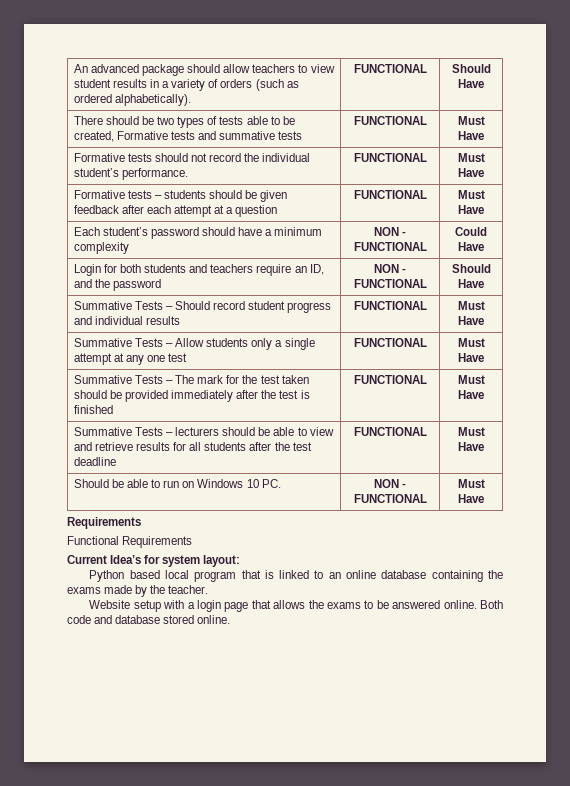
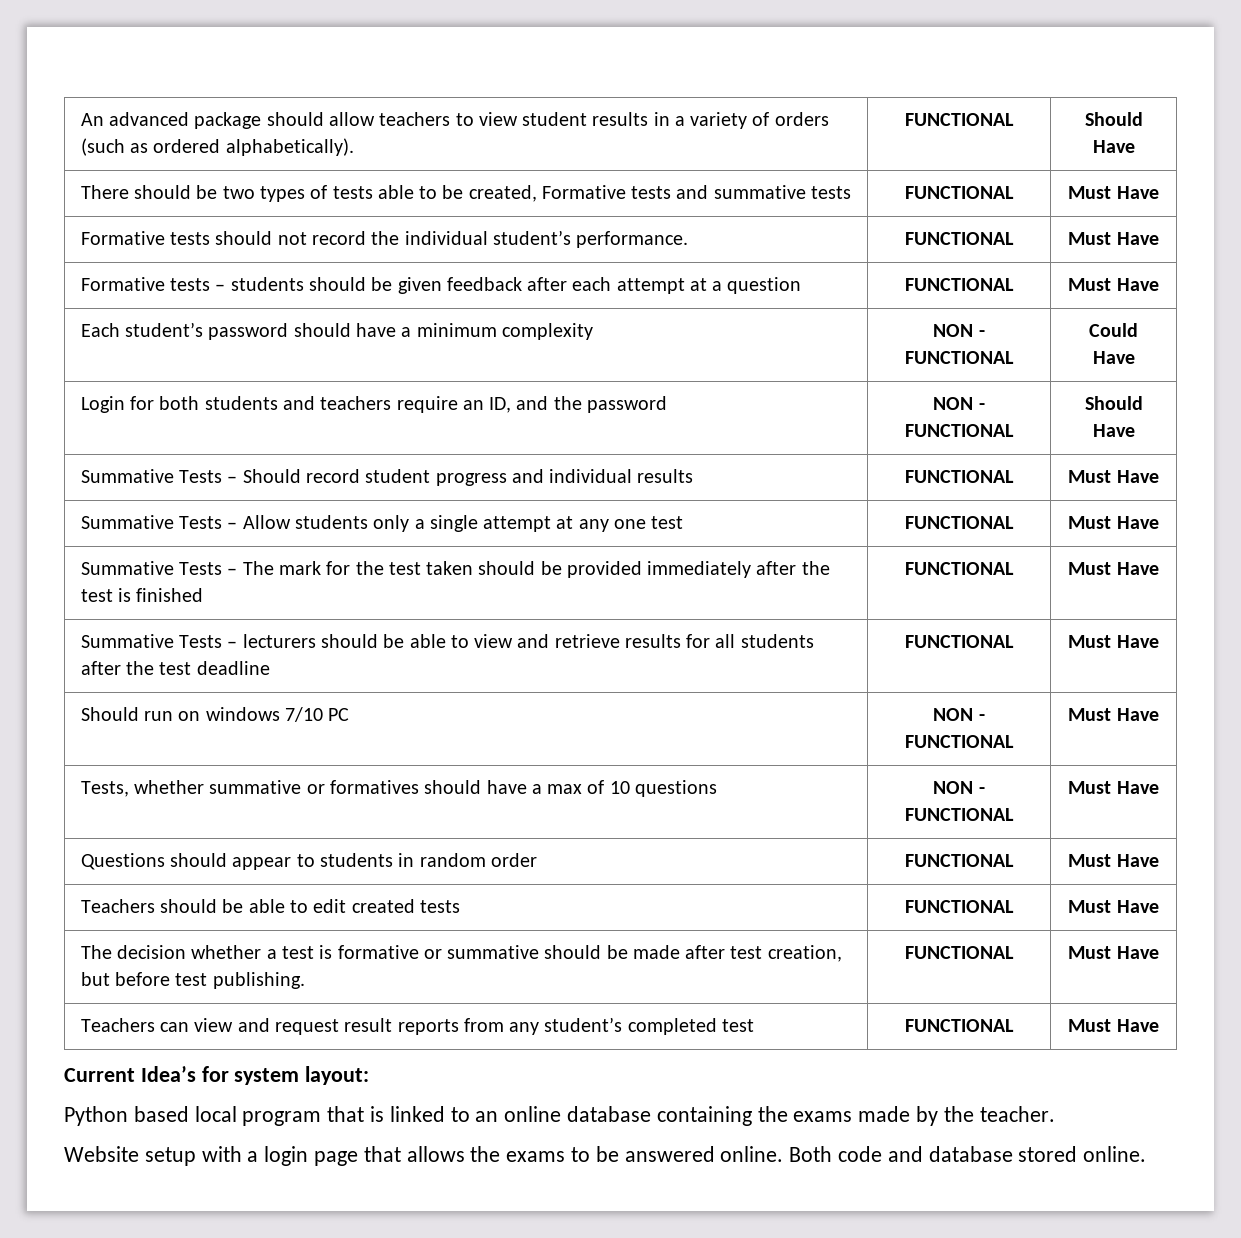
[111,479,281,488] [373,479,407,488] [353,494,427,503] [457,479,485,488] [458,494,484,503] [67,517,141,529] [67,536,193,548] be able to run on Windows 10 PC. | NON - FUNCTIONAL | Must Have // Requirements // Functional Requirements -> [144,707,350,722] [933,708,985,721] [905,735,1015,748] [1068,708,1159,721] [80,780,717,797] [933,781,985,794] [905,808,1015,821] [1068,781,1159,794] [80,853,537,870] [905,854,1015,867] [1068,854,1159,867] [80,899,460,913] [905,900,1015,913] [1068,900,1159,913] [80,945,842,962] [80,972,305,989] [905,946,1015,959] [1068,946,1159,959] [80,1017,754,1035] [905,1019,1015,1032] [1068,1019,1159,1032] run on windows 7/10 PC | NON - FUNCTIONAL | Must Have // Tests, whether summative or formatives should have a max of 10 questions | NON - FUNCTIONAL | Must Have // Questions should appear to students in random order | FUNCTIONAL | Must Have // Teachers should be able to edit created tests | FUNCTIONAL | Must Have // The decision whether a test is formative or summative should be made after test creation, but before test publishing. | FUNCTIONAL | Must Have // Teachers can view and request result reports from any student’s completed test | FUNCTIONAL | Must Have

